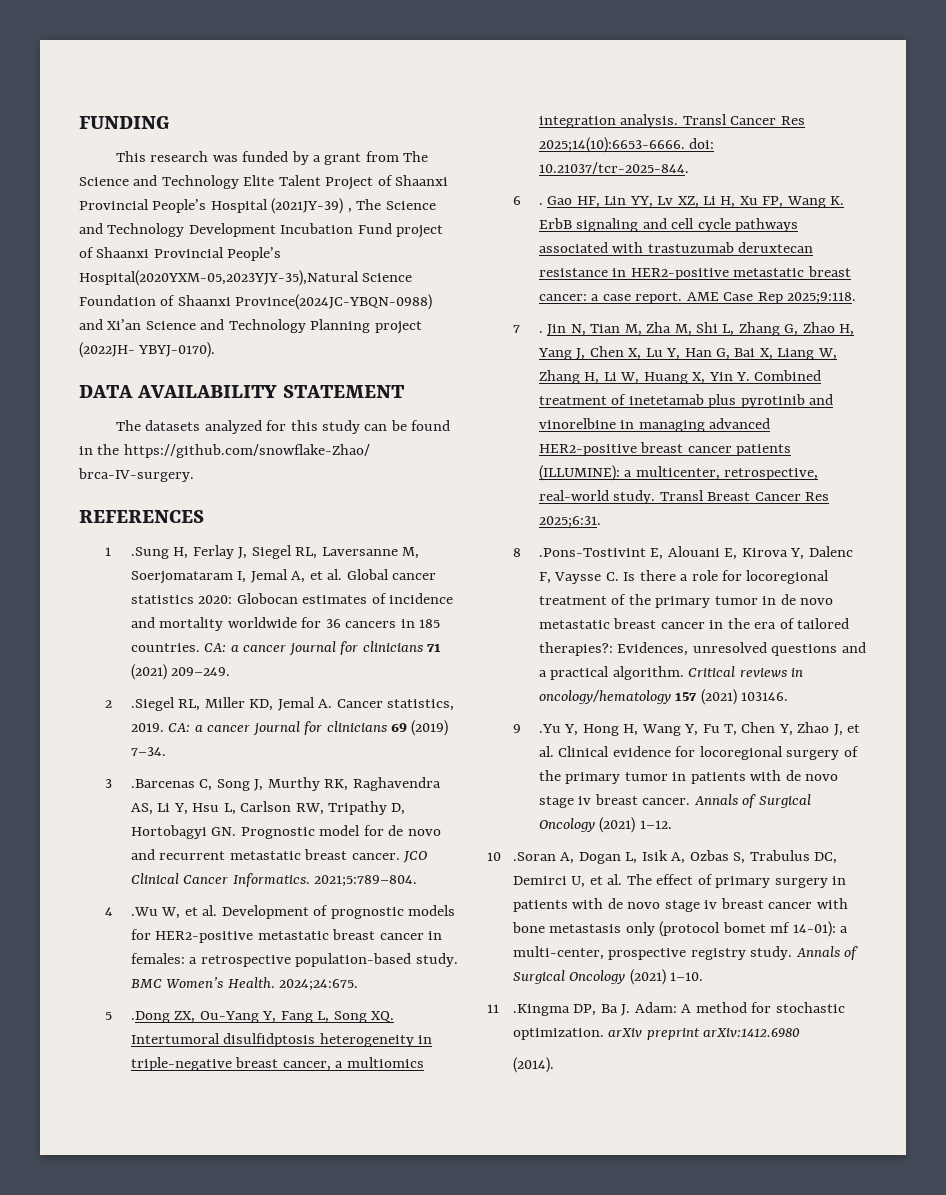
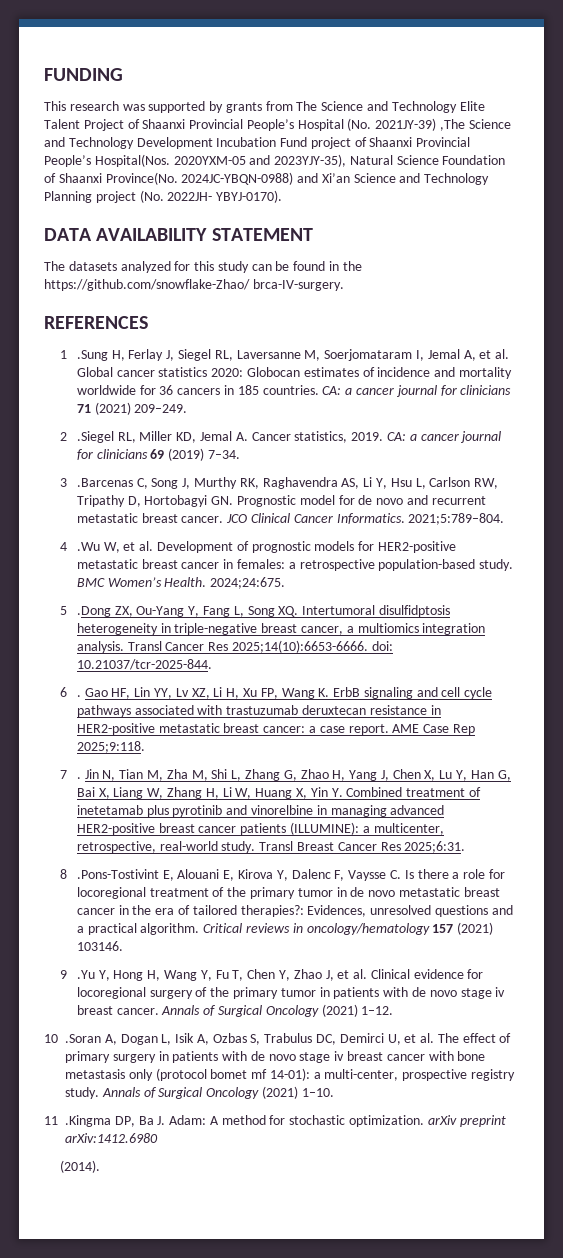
[242,151,362,165] funded by a grant -> [148,101,262,113] supported by grants
[271,198,382,214] (2021JY-39) , The -> [347,118,466,131] (No. 2021JY-39) ,The
[79,270,359,286] Hospital(2020YXM-05,2023YJY-35),Natural -> [94,154,393,167] Hospital(Nos. 2020YXM-05 and 2023YJY-35), Natural
[235,294,433,310] Province(2024JC-YBQN-0988) -> [105,172,294,185] Province(No. 2024JC-YBQN-0988)
[79,342,135,358] (2022JH- -> [139,190,213,203] (No. 2022JH-

